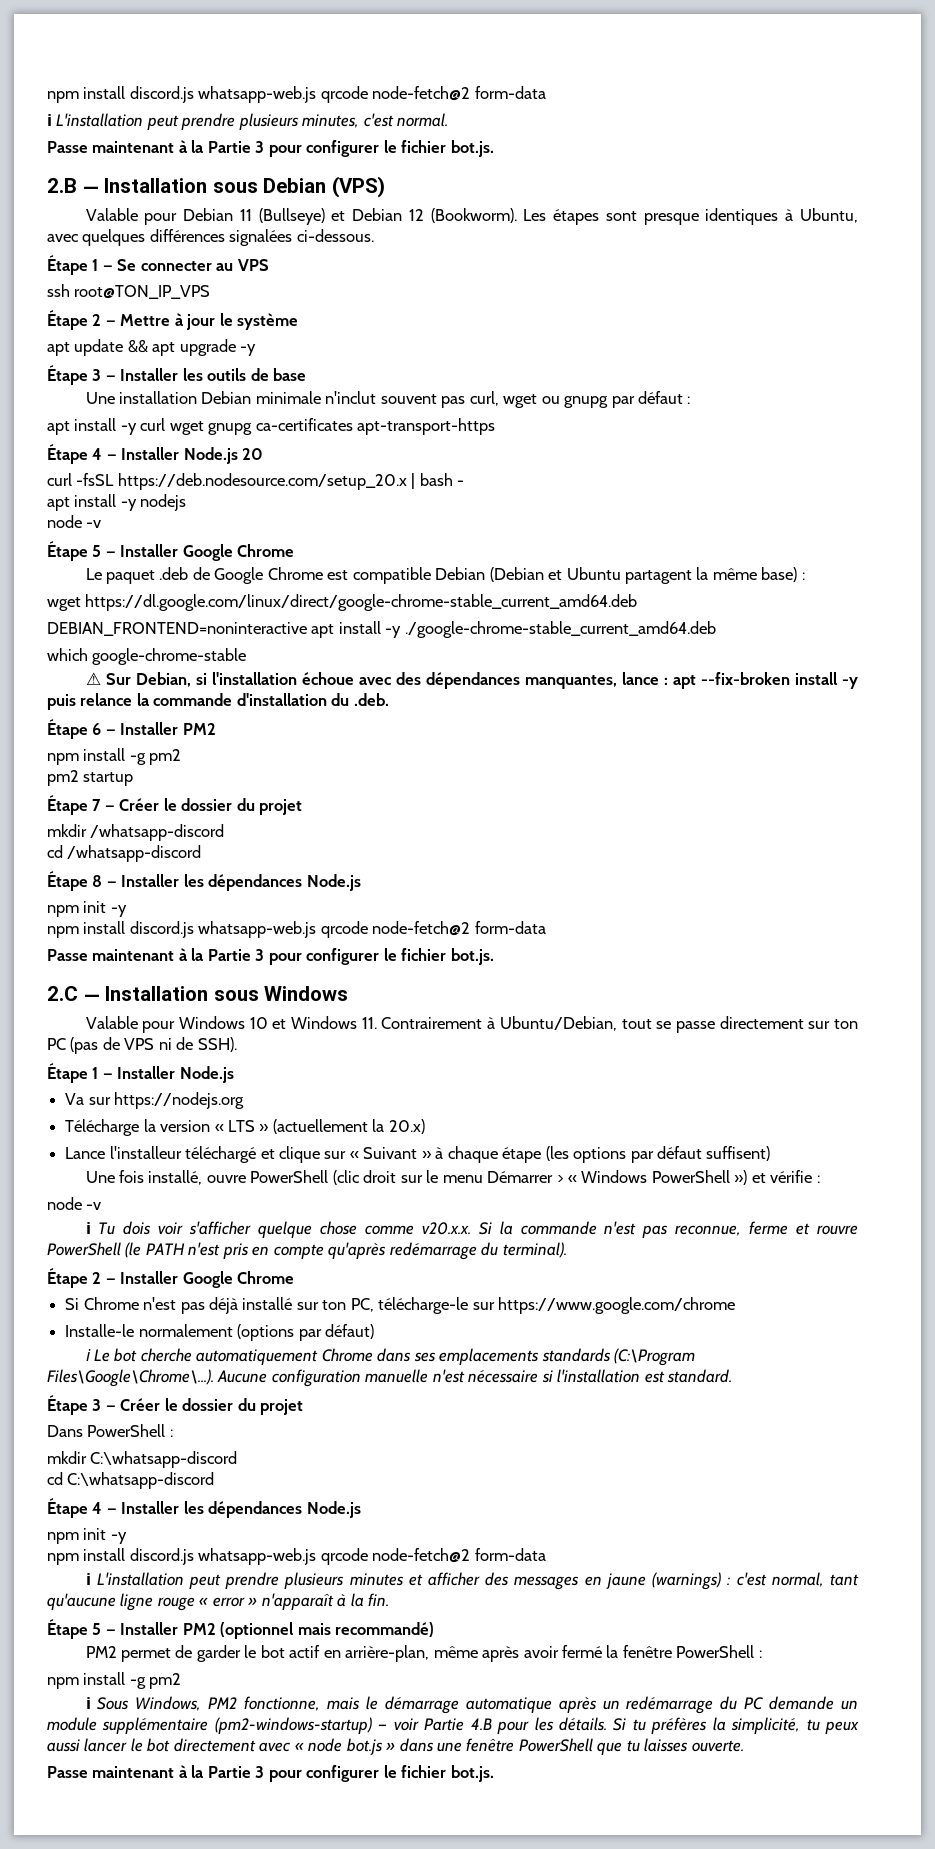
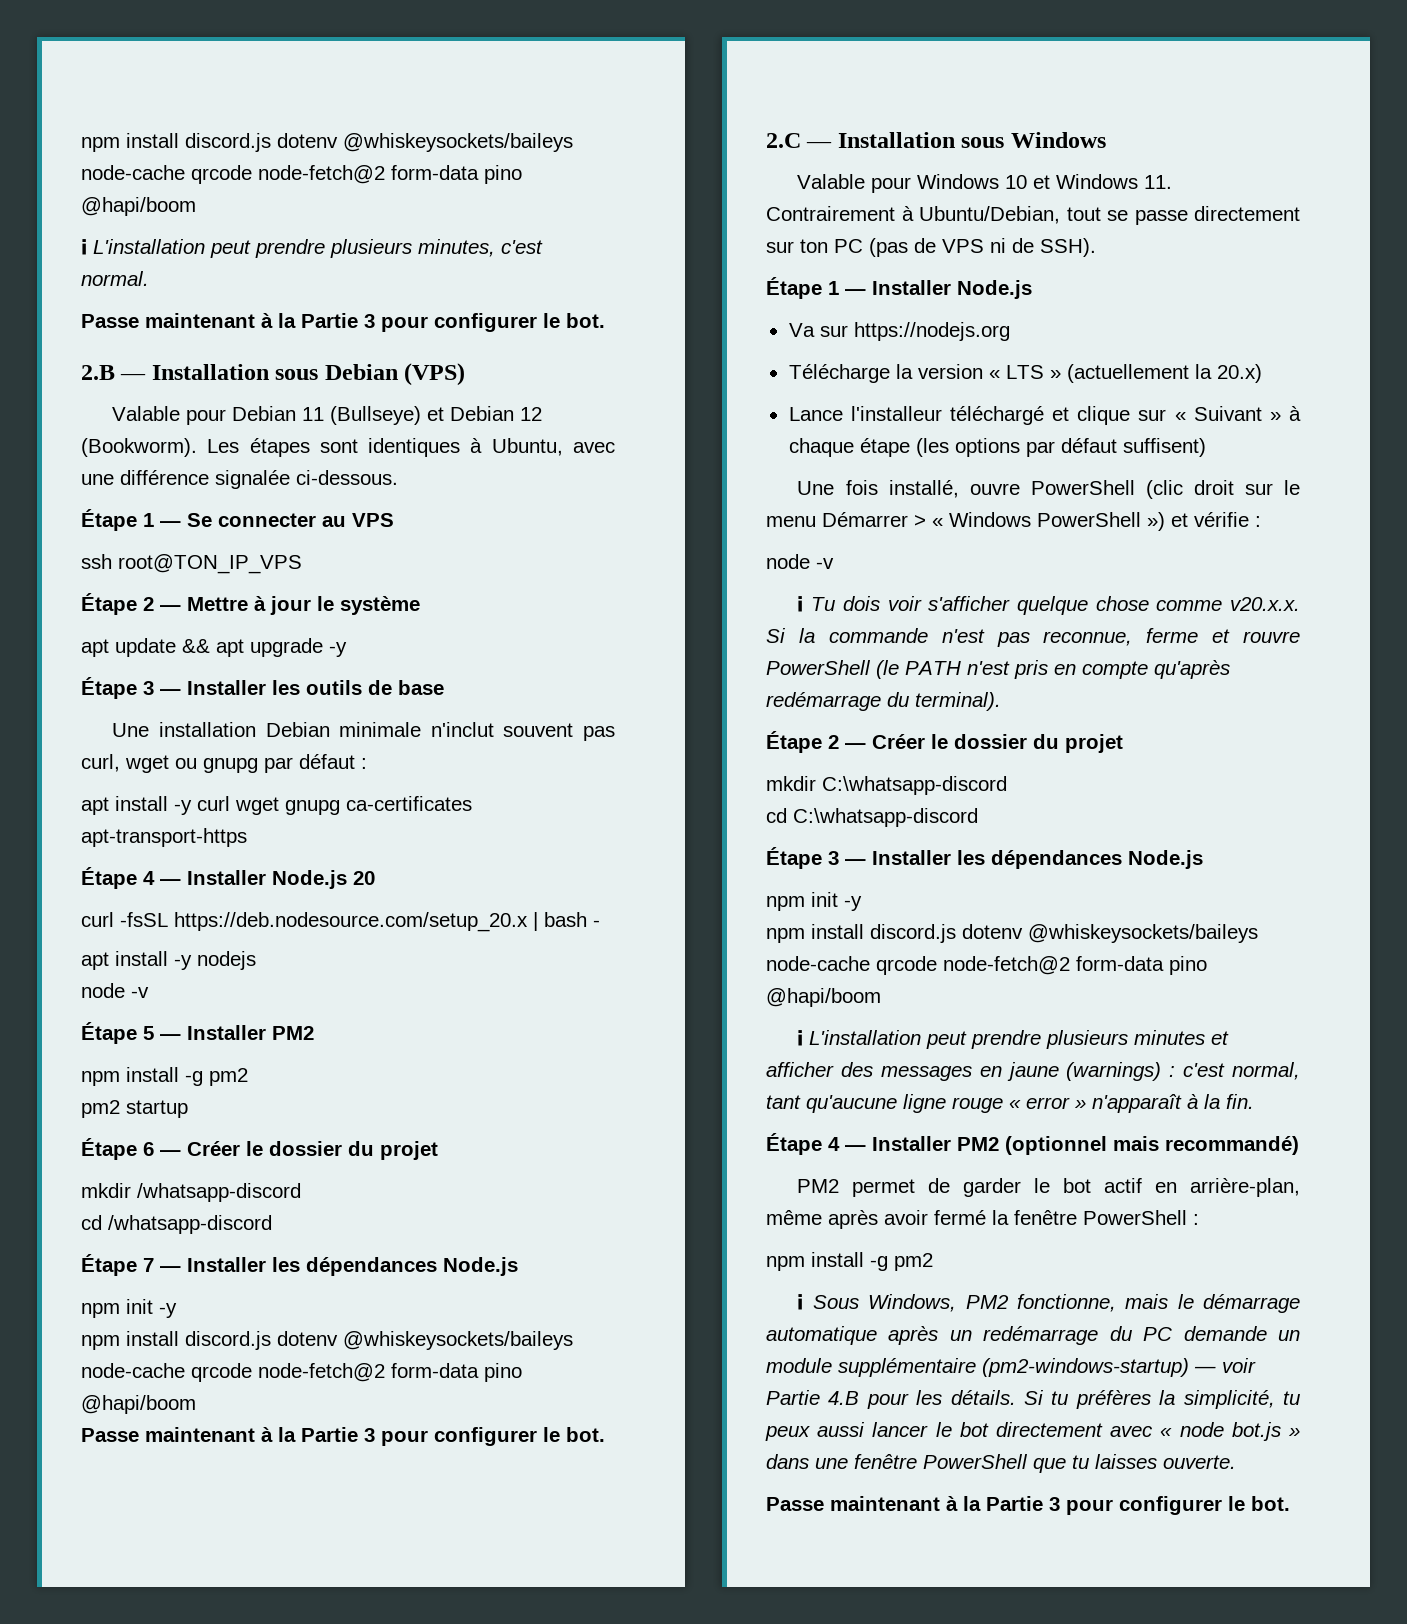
[47,86,546,103] npm install discord.js whatsapp-web.js qrcode node-fetch@2 form-data -> [81,133,573,152] [81,165,522,184] [81,197,196,216] npm install discord.js dotenv @whiskeysockets/baileys node-cache qrcode node-fetch@2 form-data pino @hapi/boom
[401,140,494,157] fichier bot.js. -> [566,313,605,328] bot.
[643,213,699,225] presque -> (358, 446) none
[82,229,293,246] quelques différences signalées -> [81,470,290,489] une différence signalée
[182,544,295,561] [85,567,805,584] [47,594,638,611] [47,621,716,638] [47,648,247,665] [85,672,859,689] [47,693,389,710] [47,719,179,739] Google Chrome // Le paquet .deb de Google Chrome est compatible Debian (Debian et Ubuntu partagent la même base) : // wget https://dl.google.com/linux/direct/google-chrome-stable_current_amd64.deb // DEBIAN_FRONTEND=noninteractive apt install -y ./google-chrome-stable_current_amd64.deb // which google-chrome-stable // ⚠ Sur Debian, si l'installation échoue avec des dépendances manquantes, lance : apt --fix-broken install -y puis relance la commande d'installation du .deb. // Étape 6 — Installer -> (266, 1032) none
[92,799,102,811] 7 -> [143,1142,154,1156] 6
[92,875,103,887] 8 -> [143,1258,154,1272] 7
[198,921,546,938] [47,948,494,965] whatsapp-web.js qrcode node-fetch@2 form-data // Passe maintenant à la Partie 3 pour configurer le fichier bot.js. -> [277,1331,573,1350] [81,1363,522,1382] [81,1395,196,1414] [81,1427,605,1446] dotenv @whiskeysockets/baileys node-cache qrcode node-fetch@2 form-data pino @hapi/boom // Passe maintenant à la Partie 3 pour configurer le bot.
[120,1271,295,1288] [65,1297,736,1314] [65,1324,374,1341] [85,1348,696,1366] [47,1369,733,1387] [47,1395,304,1415] [47,1424,173,1437] Installer Google Chrome // Si Chrome n'est pas déjà installé sur ton PC, télécharge-le sur https://www.google.com/chrome // Installe-le normalement (options par défaut) // ℹ Le bot cherche automatiquement Chrome dans ses emplacements standards (C:\Program Files\Google\Chrome\...). Aucune configuration manuelle n'est nécessaire si l'installation est standard. // Étape 3 — Créer le dossier du projet // Dans PowerShell : -> [872,734,1123,753] Créer le dossier du projet
[92,1502,103,1514] 4 -> [828,851,839,865] 3
[198,1548,546,1565] whatsapp-web.js qrcode node-fetch@2 form-data -> [962,924,1258,943] [766,956,1207,975] [766,988,881,1007] dotenv @whiskeysockets/baileys node-cache qrcode node-fetch@2 form-data pino @hapi/boom
[92,1623,102,1635] 5 -> [828,1137,840,1151] 4
[401,1765,494,1782] fichier bot.js. -> [1251,1496,1290,1511] bot.

